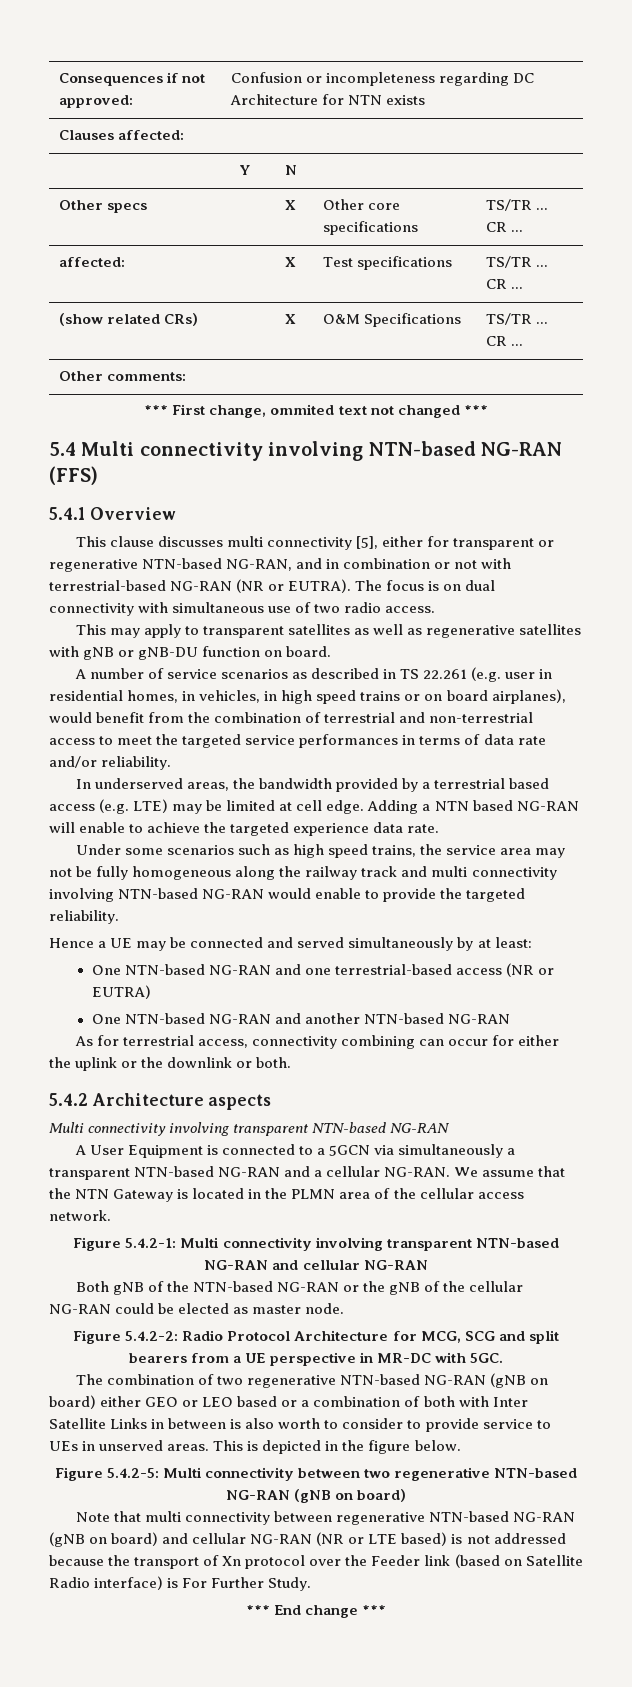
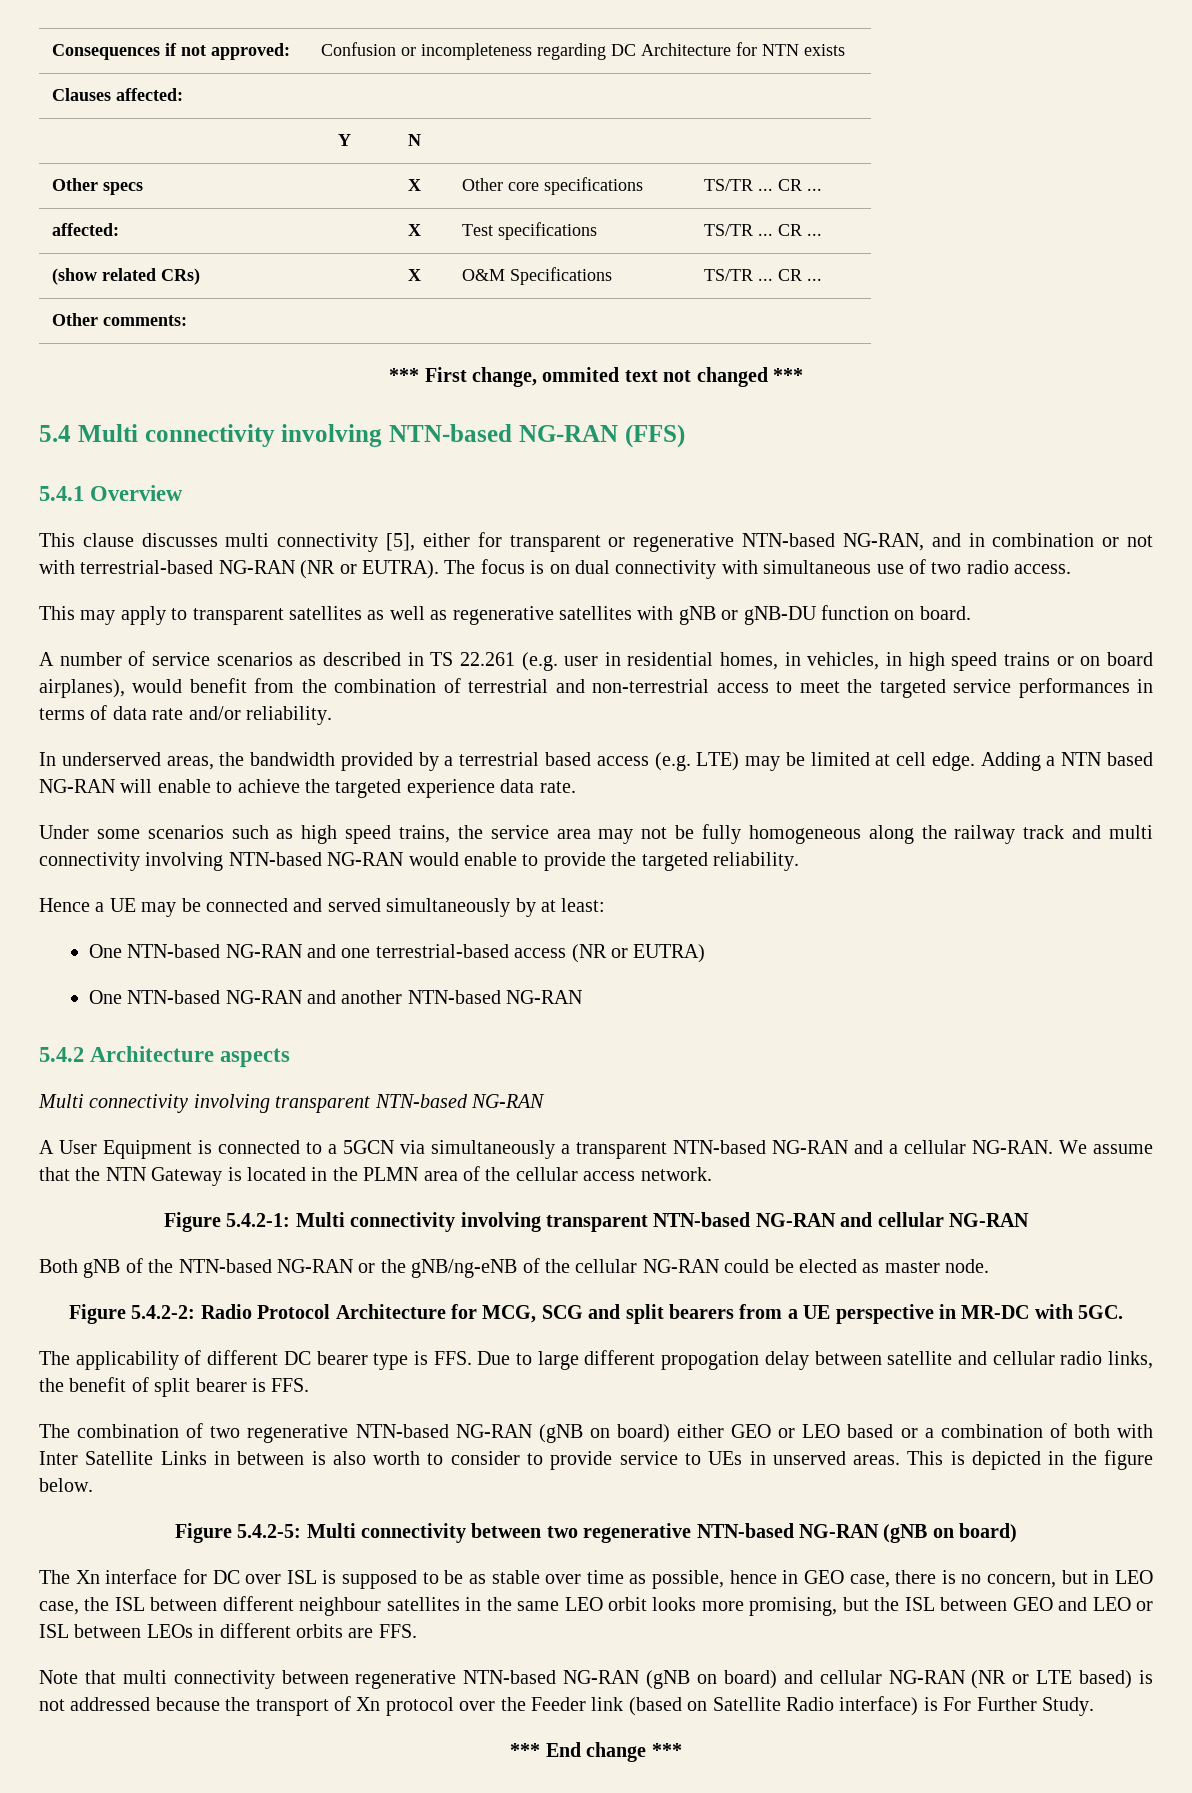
[74,1035,560,1049] [49,1057,292,1071] // As for terrestrial access, connectivity combining can occur for either the uplink or the downlink or both. -> (583, 997) none
[389,1282,421,1295] gNB -> [411,1259,518,1278] gNB/ng-eNB
(503, 1358) none -> [39,1350,1154,1370] [39,1377,310,1397] // The applicability of different DC bearer type is FFS. Due to large different propogation delay between satellite and cellular radio links, the benefit of split bearer is FFS.
(406, 1495) none -> [39,1569,1154,1589] [39,1596,1154,1616] [39,1623,417,1638] // The Xn interface for DC over ISL is supposed to be as stable over time as possible, hence in GEO case, there is no concern, but in LEO case, the ISL between different neighbour satellites in the same LEO orbit looks more promising, but the ISL between GEO and LEO or ISL between LEOs in different orbits are FFS.

